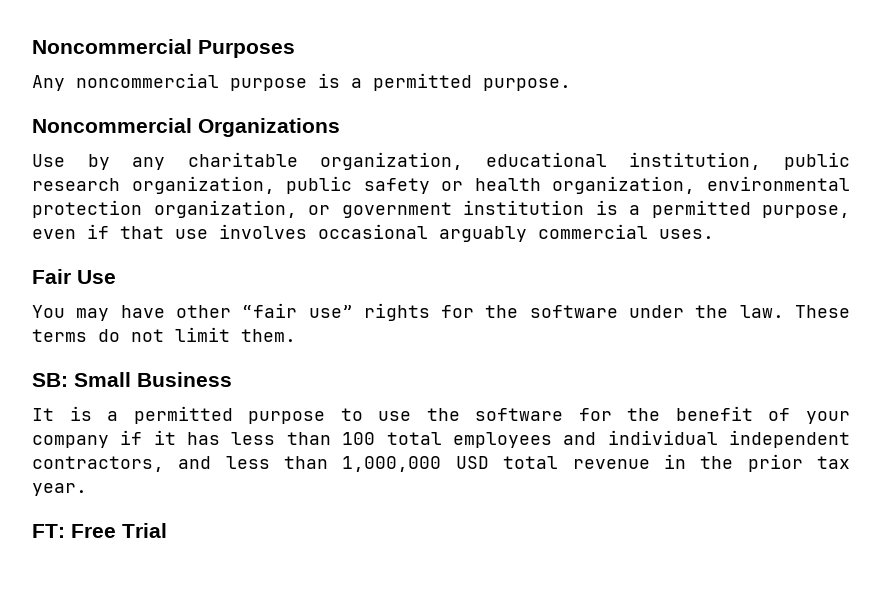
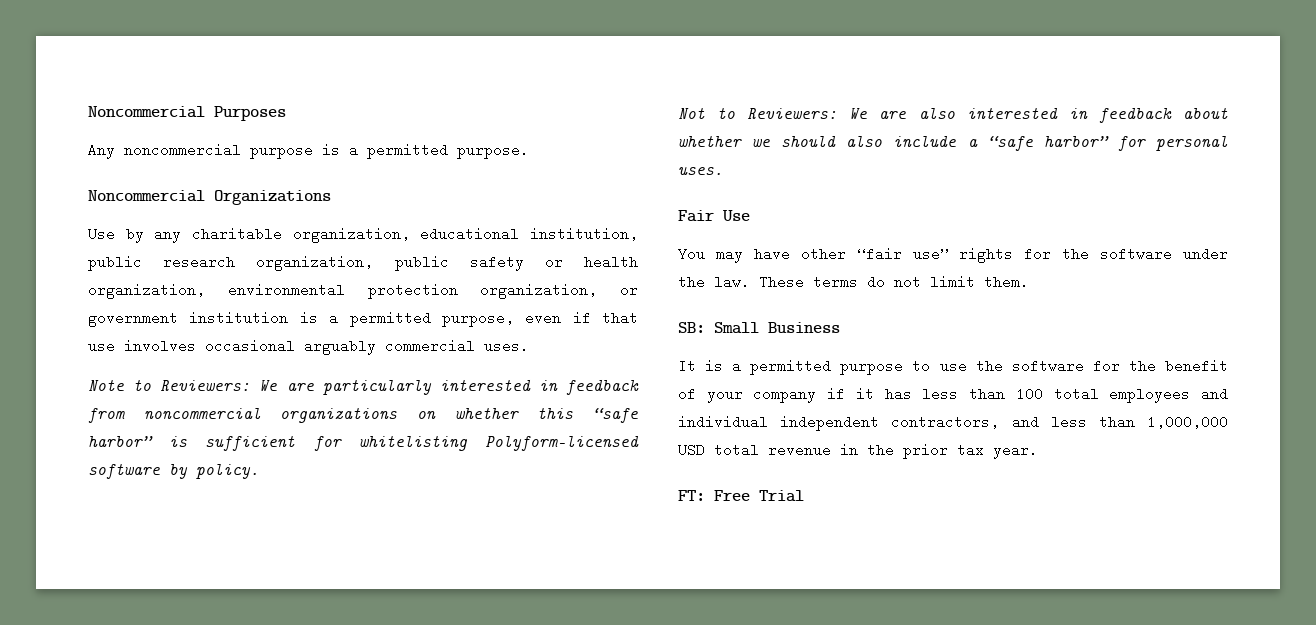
(714, 234) none -> [88,379,639,395] [88,407,638,423] [88,435,639,451] [88,463,259,479] [678,107,1228,123] [678,135,1228,151] [678,167,723,175] // Note to Reviewers: We are particularly interested in feedback from noncommercial organizations on whether this “safe harbor” is sufficient for whitelisting Polyform-licensed software by policy. // Not to Reviewers: We are also interested in feedback about whether we should also include a “safe harbor” for personal uses.

